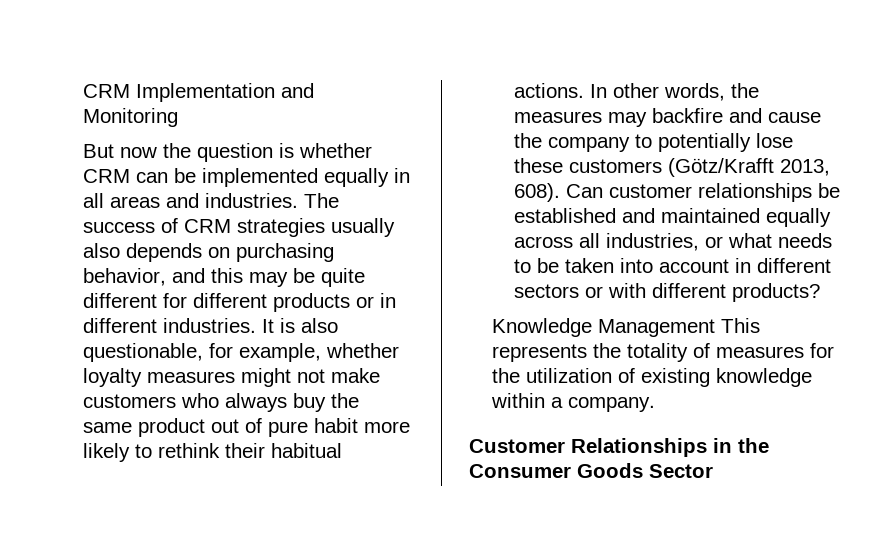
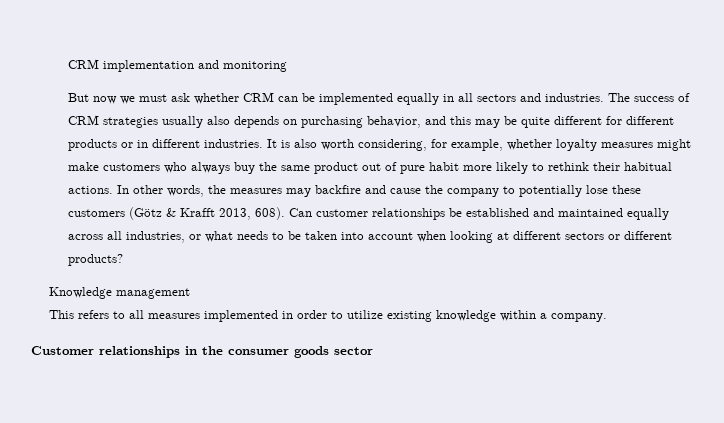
[83,83,315,102] [83,108,179,127] CRM Implementation and Monitoring -> [67,59,287,72] CRM implementation and monitoring
[163,143,295,162] the question is -> [119,93,190,104] we must ask
[110,196,161,208] areas -> [476,94,516,102] sectors
[83,343,204,362] questionable, -> [320,139,427,151] worth considering,
[297,369,326,383] not -> (691, 145) none
[668,158,775,177] (Götz/Krafft -> [128,207,215,220] (Götz & Krafft
[735,258,752,273] in -> [416,231,509,243] when looking at
[608,283,647,298] with -> (620, 237) none
[597,318,760,337] [491,343,834,362] [491,368,635,383] Management This represents the totality of measures for the utilization of -> [116,288,191,299] [49,310,384,322] management // This refers to all measures implemented in order to utilize
[571,438,707,457] Relationships -> [99,346,180,358] relationships
[469,463,713,478] Consumer Goods Sector -> [228,346,373,358] consumer goods sector

